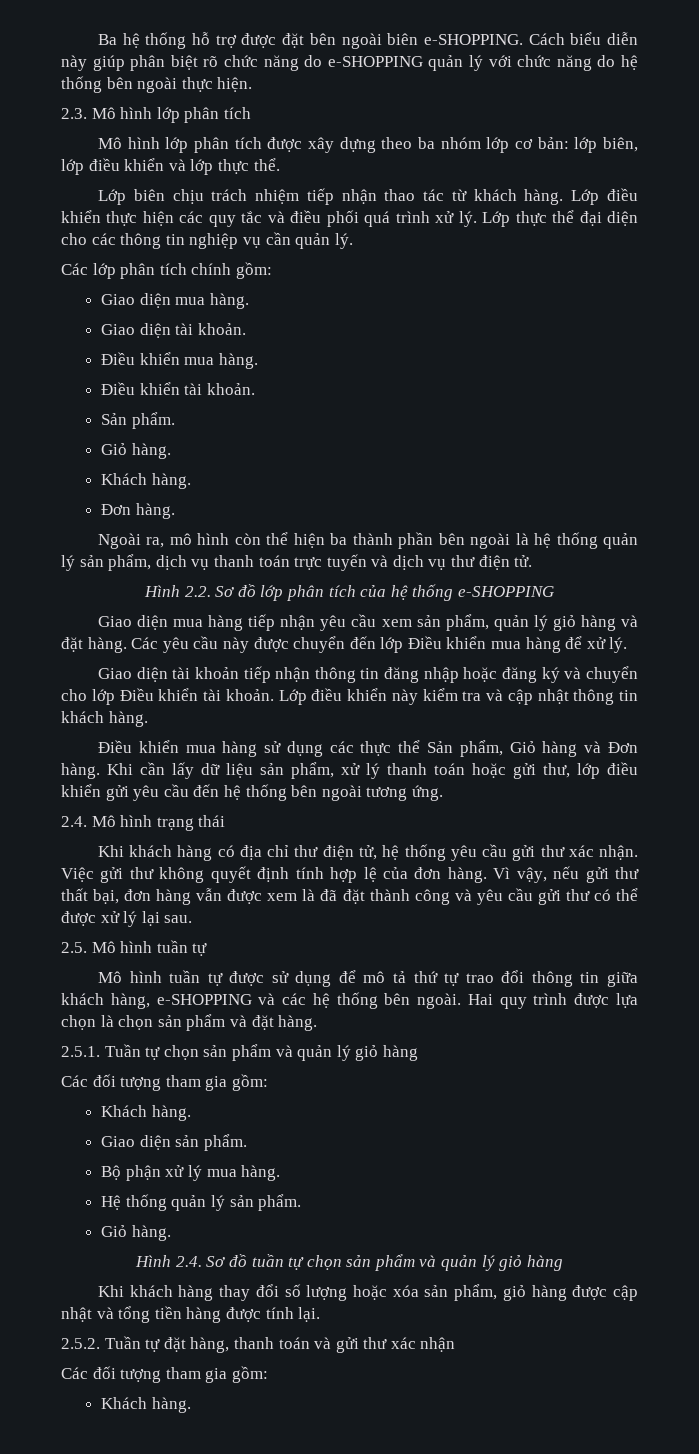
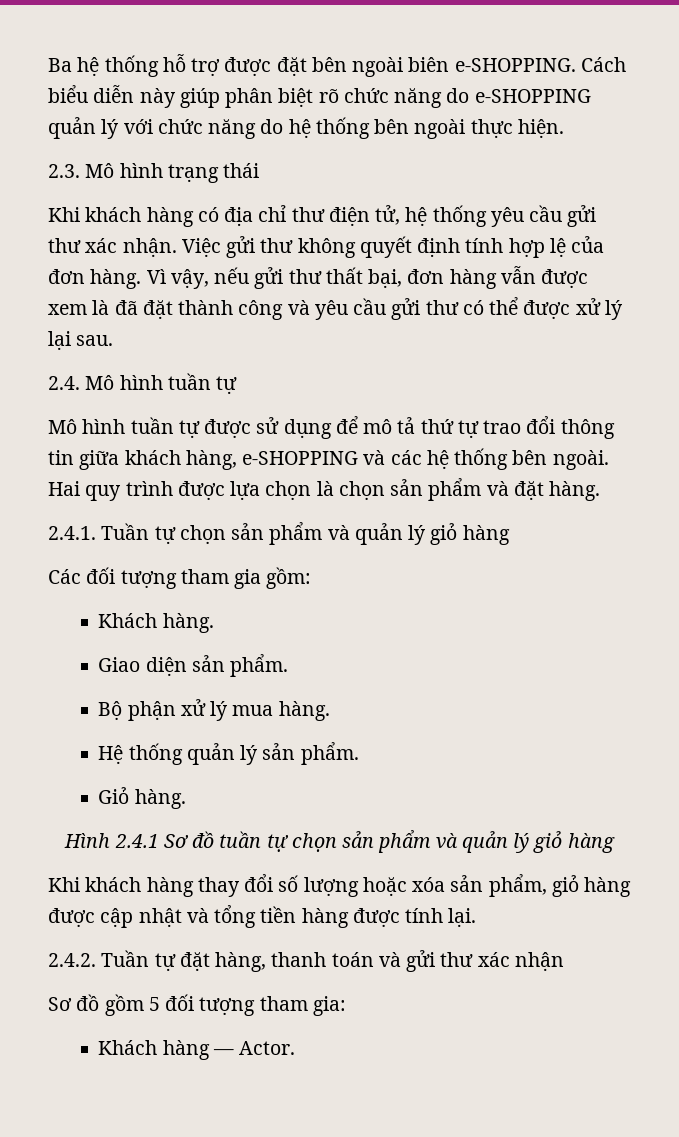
[156,107,251,123] [97,137,638,153] [61,158,280,175] [97,188,638,205] [61,210,639,227] [61,232,353,249] [61,262,272,279] [101,293,250,309] [101,323,247,338] [101,352,259,369] [101,382,256,395] [101,412,175,429] [101,443,171,459] [101,473,191,489] [101,503,175,519] [97,532,638,549] [61,554,533,571] [144,584,554,601] [97,614,639,631] [61,636,628,653] [97,666,638,683] [61,688,638,705] [61,711,148,727] [97,740,638,757] [61,762,638,779] [61,784,443,801] [61,815,153,827] lớp phân tích // Mô hình lớp phân tích được xây dựng theo ba nhóm lớp cơ bản: lớp biên, lớp điều khiển và lớp thực thể. // Lớp biên chịu trách nhiệm tiếp nhận thao tác từ khách hàng. Lớp điều khiển thực hiện các quy tắc và điều phối quá trình xử lý. Lớp thực thể đại diện cho các thông tin nghiệp vụ cần quản lý. // Các lớp phân tích chính gồm: // Giao diện mua hàng. // Giao diện tài khoản. // Điều khiển mua hàng. // Điều khiển tài khoản. // Sản phẩm. // Giỏ hàng. // Khách hàng. // Đơn hàng. // Ngoài ra, mô hình còn thể hiện ba thành phần bên ngoài là hệ thống quản lý sản phẩm, dịch vụ thanh toán trực tuyến và dịch vụ thư điện tử. // Hình 2.2. Sơ đồ lớp phân tích của hệ thống e-SHOPPING // Giao diện mua hàng tiếp nhận yêu cầu xem sản phẩm, quản lý giỏ hàng và đặt hàng. Các yêu cầu này được chuyển đến lớp Điều khiển mua hàng để xử lý. // Giao diện tài khoản tiếp nhận thông tin đăng nhập hoặc đăng ký và chuyển cho lớp Điều khiển tài khoản. Lớp điều khiển này kiểm tra và cập nhật thông tin khách hàng. // Điều khiển mua hàng sử dụng các thực thể Sản phẩm, Giỏ hàng và Đơn hàng. Khi cần lấy dữ liệu sản phẩm, xử lý thanh toán hoặc gửi thư, lớp điều khiển gửi yêu cầu đến hệ thống bên ngoài tương ứng. // 2.4. Mô hình -> (163, 170) none
[61,942,87,953] 2.5. -> [48,376,80,390] 2.4.
[61,1046,100,1057] 2.5.1. -> [48,526,96,540] 2.4.1.
[175,1256,202,1267] 2.4. -> [114,834,159,848] 2.4.1
[61,1338,100,1349] 2.5.2. -> [48,953,96,967] 2.4.2.
[61,1366,268,1383] [101,1397,191,1413] Các đối tượng tham gia gồm: // Khách hàng. -> [48,994,346,1016] [98,1040,296,1060] Sơ đồ gồm 5 đối tượng tham gia: // Khách hàng — Actor.

